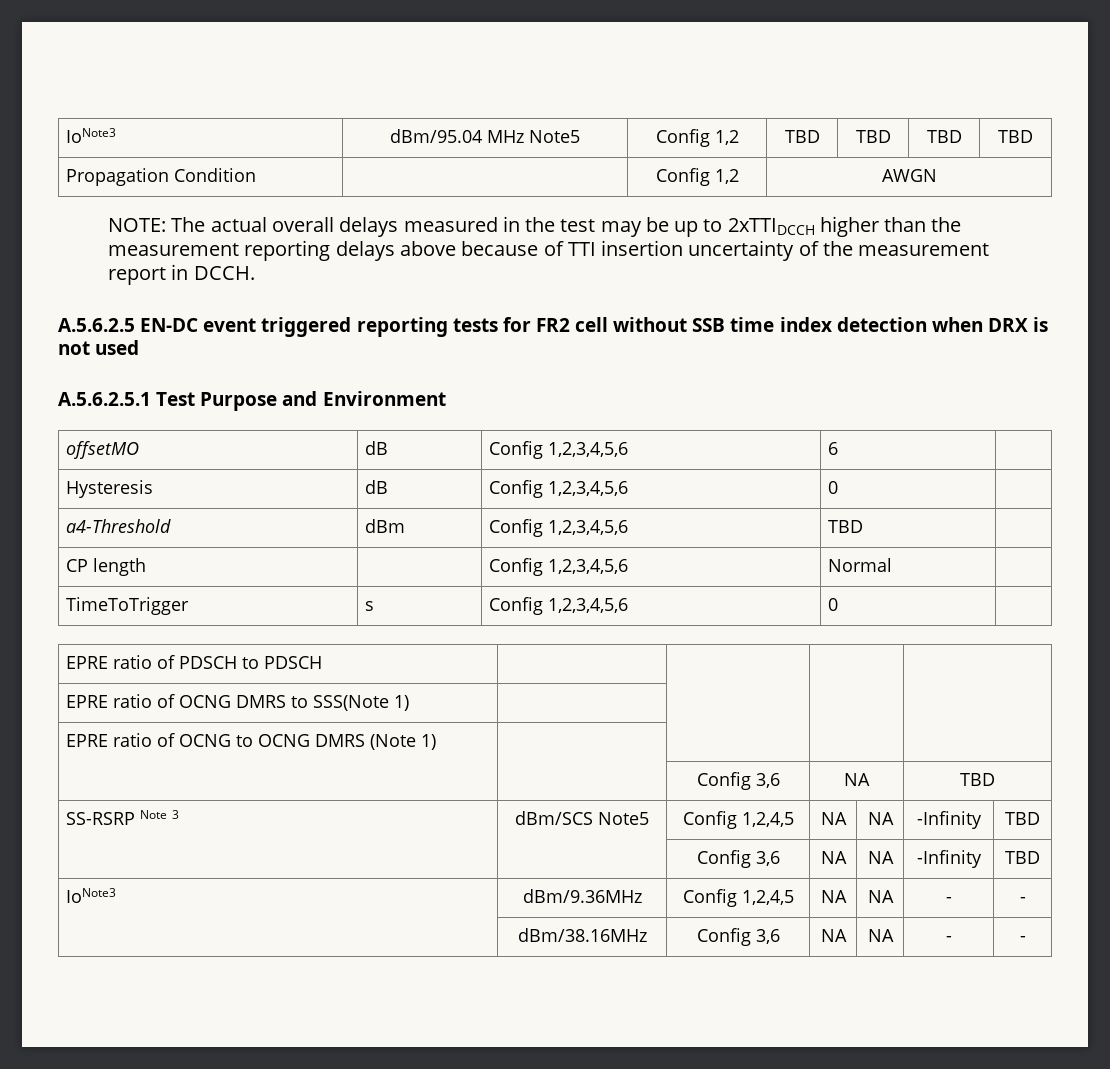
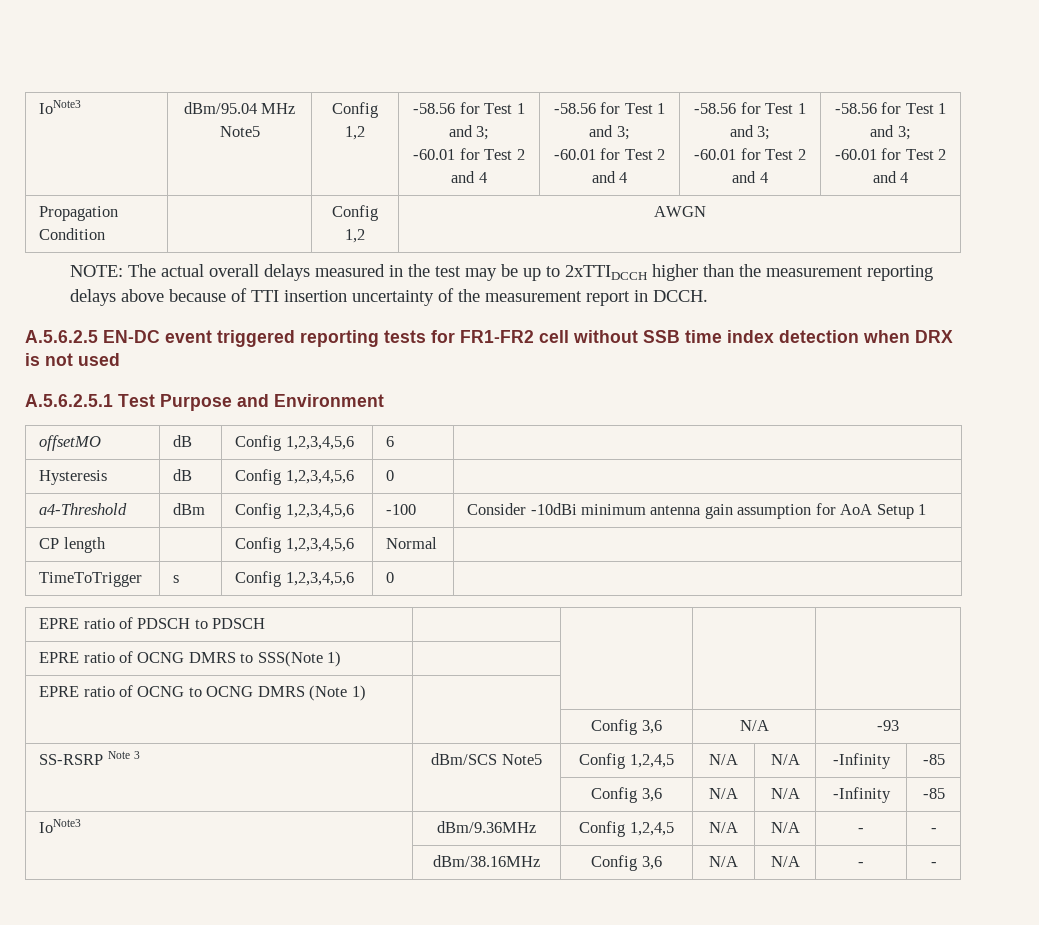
[784,130,820,143] [855,130,891,143] [926,130,962,143] [998,130,1033,143] TBD | TBD | TBD | TBD -> [413,102,525,114] [448,125,490,140] [413,148,525,160] [451,171,487,183] [553,102,666,114] [589,125,630,140] [553,148,666,160] [591,171,628,183] [694,102,806,114] [729,125,771,140] [694,148,806,160] [732,171,768,183] [834,102,947,114] [870,125,911,140] [834,148,947,160] [872,171,909,183] -58.56 for Test 1 and 3; // -60.01 for Test 2 and 4 | -58.56 for Test 1 and 3; // -60.01 for Test 2 and 4 | -58.56 for Test 1 and 3; // -60.01 for Test 2 and 4 | -58.56 for Test 1 and 3; // -60.01 for Test 2 and 4
[535,318,570,332] FR2 -> [460,330,534,343] FR1-FR2
[828,520,864,533] TBD | -> [386,504,417,515] [467,503,927,519] -100 | Consider -10dBi minimum antenna gain assumption for AoA Setup 1
[844,773,870,786] [960,773,995,786] NA | TBD -> [739,720,769,731] [876,720,899,731] N/A | -93
[820,812,847,825] [867,812,894,825] [916,811,982,829] [1005,812,1040,825] [696,850,780,868] [820,851,847,864] [867,851,894,864] [916,850,982,868] [1005,851,1040,864] NA | NA | -Infinity | TBD // | | Config 3,6 | NA | NA | -Infinity | TBD -> [709,754,738,765] [770,754,800,765] [832,753,891,769] [922,754,945,765] [591,787,662,803] [709,788,738,799] [770,788,800,799] [832,787,891,803] [922,788,945,799] N/A | N/A | -Infinity | -85 // | | Config 3,6 | N/A | N/A | -Infinity | -85
[820,890,847,903] [867,890,894,903] NA | NA -> [709,822,738,833] [770,822,800,833] N/A | N/A
[820,929,847,942] [867,929,894,942] NA | NA -> [709,856,738,867] [770,856,800,867] N/A | N/A

